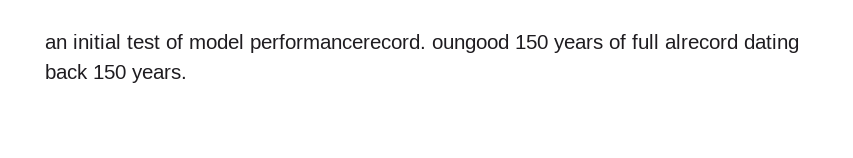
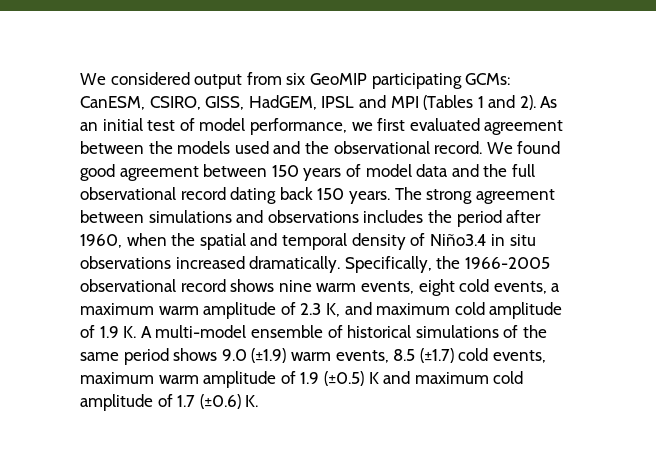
(45, 43) none -> [80,72,511,89] [80,95,558,110] We considered output from six GeoMIP participating GCMs: CanESM, CSIRO, GISS, HadGEM, IPSL and MPI (Tables 1 and 2). As
[250,34,799,53] [45,64,187,83] performancerecord. oungood 150 years of full alrecord dating back 150 years. -> [249,118,564,135] [80,141,561,154] [80,164,535,181] [80,187,555,204] [80,210,542,227] [80,233,536,250] [80,256,550,273] [80,279,561,296] [80,302,563,319] [80,325,547,338] [80,348,546,365] [80,371,524,388] [80,394,259,411] performance, we first evaluated agreement between the models used and the observational record. We found good agreement between 150 years of model data and the full observational record dating back 150 years. The strong agreement between simulations and observations includes the period after 1960, when the spatial and temporal density of Niño3.4 in situ observations increased dramatically. Specifically, the 1966-2005 observational record shows nine warm events, eight cold events, a maximum warm amplitude of 2.3 K, and maximum cold amplitude of 1.9 K. A multi-model ensemble of historical simulations of the same period shows 9.0 (±1.9) warm events, 8.5 (±1.7) cold events, maximum warm amplitude of 1.9 (±0.5) K and maximum cold amplitude of 1.7 (±0.6) K.

